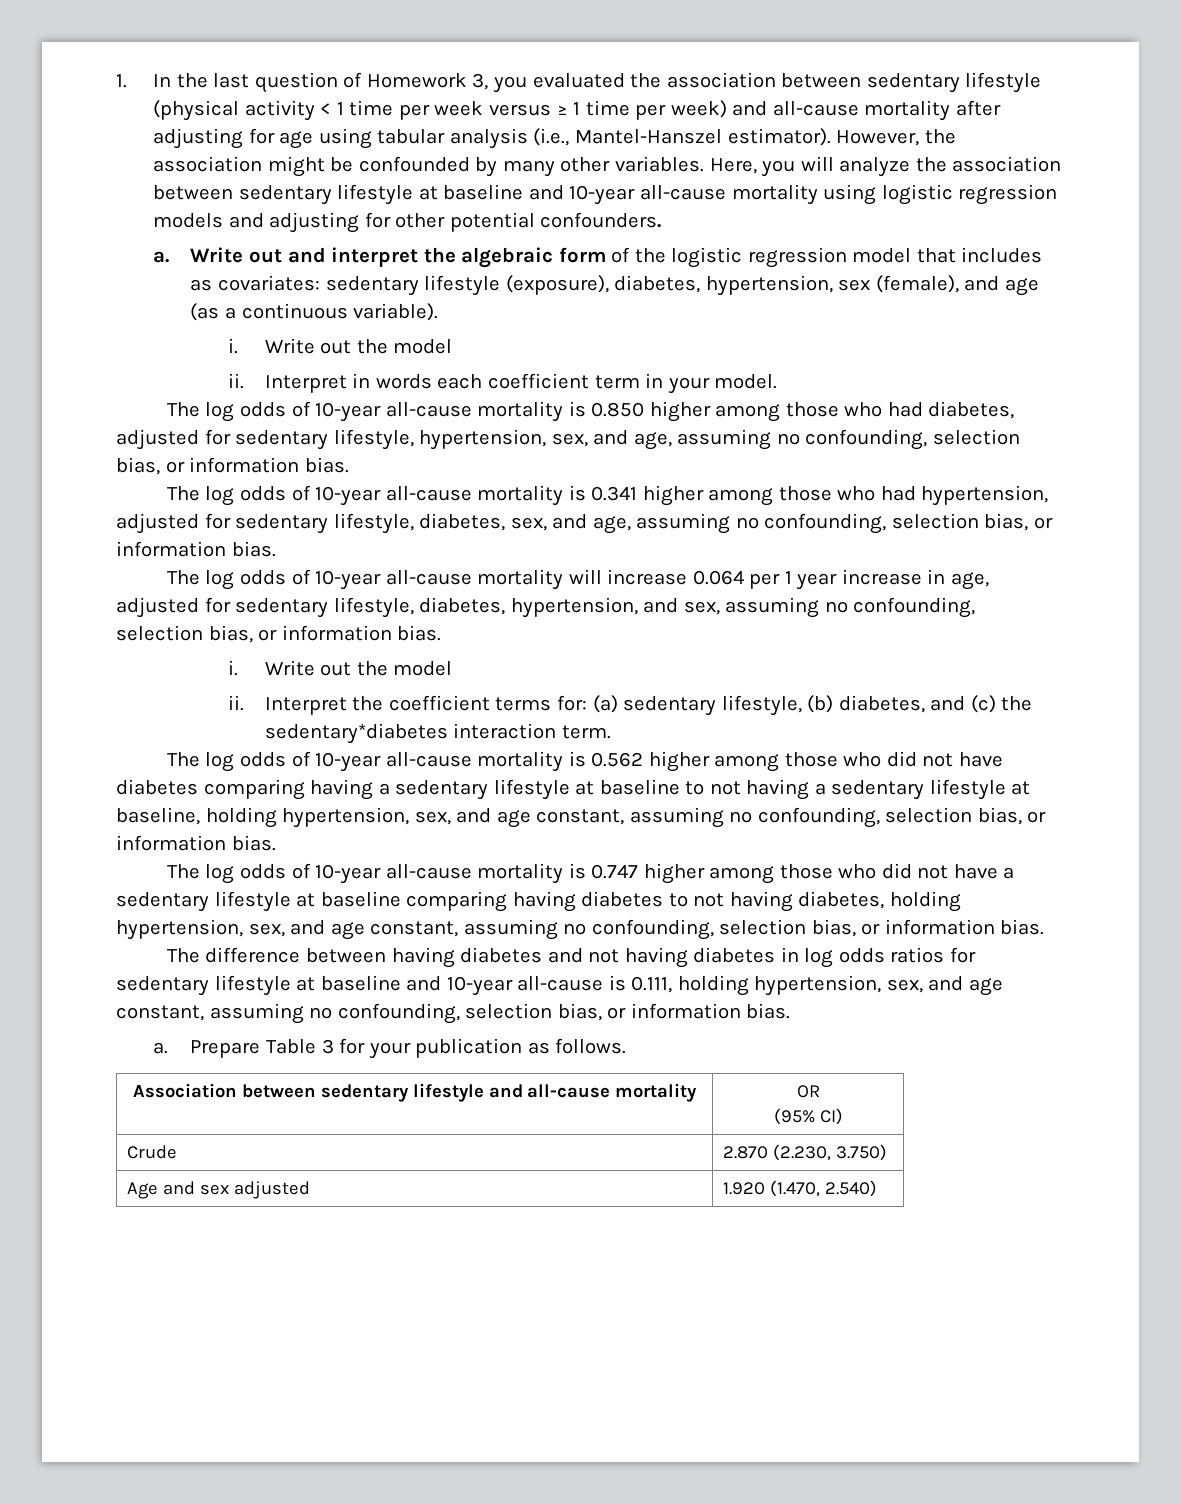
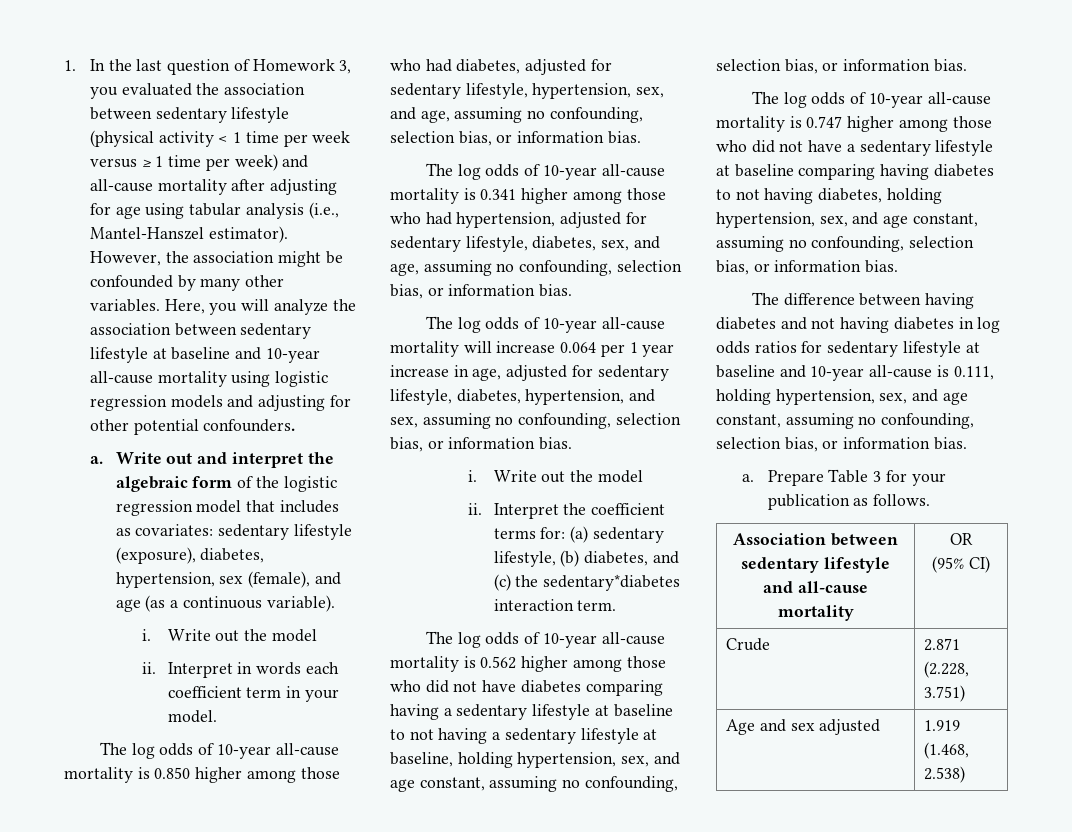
[723,1144,888,1161] 2.870 (2.230, 3.750) -> [924,638,961,651] [924,661,970,678] [924,685,966,702] 2.871 (2.228, 3.751)
[723,1180,878,1197] 1.920 (1.470, 2.540) -> [924,720,961,731] [924,742,970,759] [924,766,966,783] 1.919 (1.468, 2.538)

